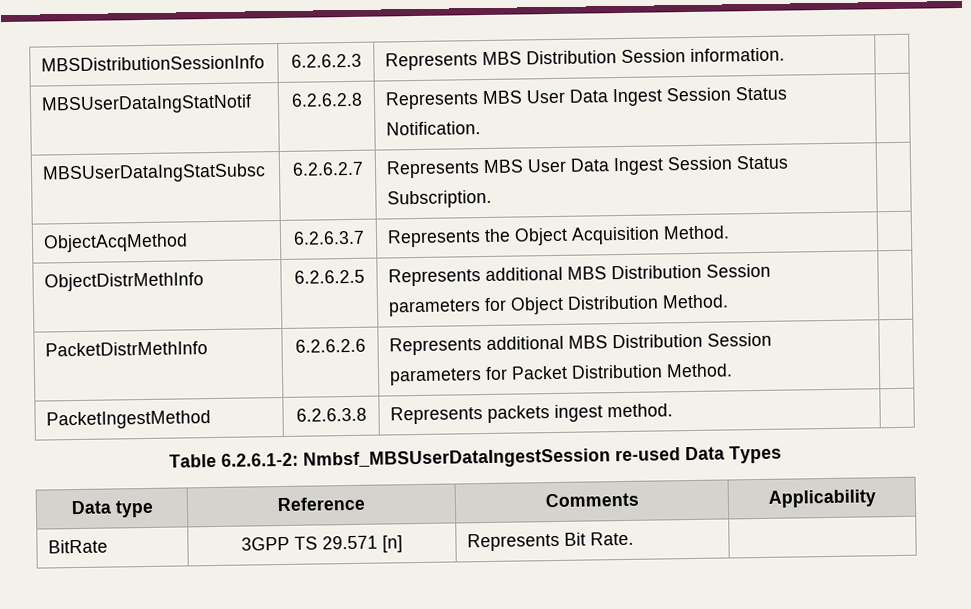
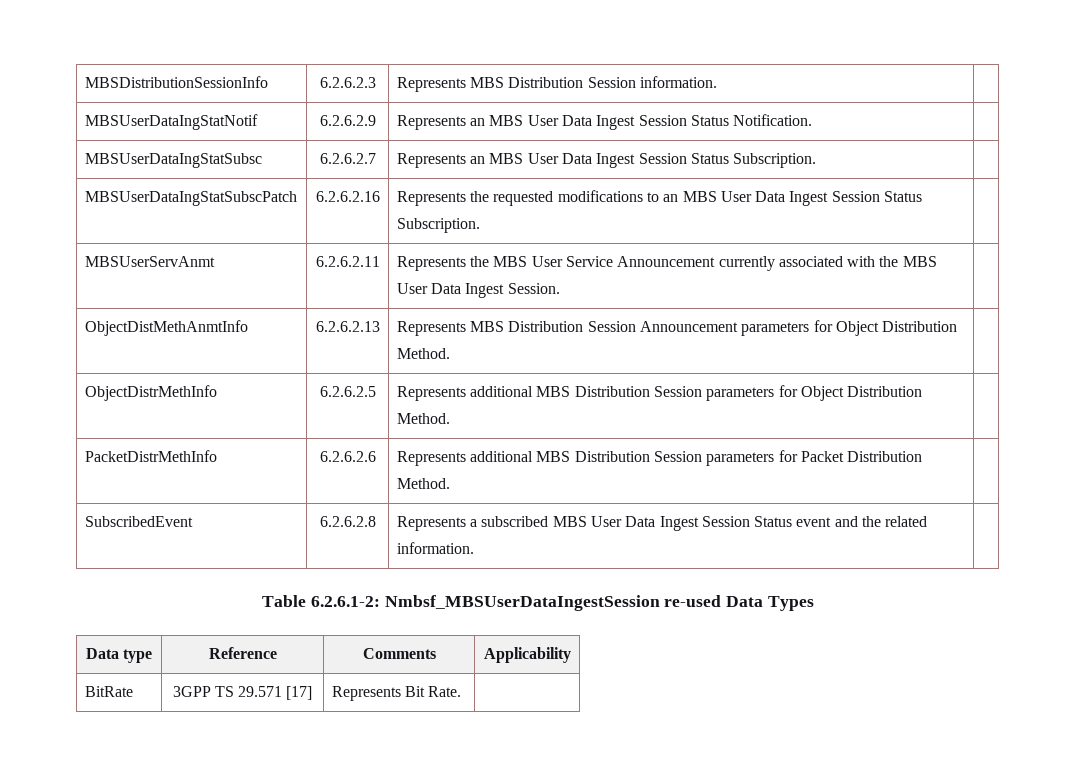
[290,92,363,107] [385,91,480,110] 6.2.6.2.8 | Represents -> [319,115,376,126] [396,115,485,130] 6.2.6.2.9 | Represents an
[483,155,790,176] [387,189,493,209] [43,233,189,253] [292,230,365,245] [387,226,661,248] MBS User Data Ingest Session Status Subscription. | // ObjectAcqMethod | 6.2.6.3.7 | Represents the Object Acquisition -> [469,153,817,168] [84,191,297,206] [315,191,380,202] [396,190,923,206] [396,218,480,233] [84,256,215,267] [315,256,380,267] [396,256,937,271] [396,283,560,298] [84,320,248,336] [315,321,380,332] [396,320,958,336] an MBS User Data Ingest Session Status Subscription. | // MBSUserDataIngStatSubscPatch | 6.2.6.2.16 | Represents the requested modifications to an MBS User Data Ingest Session Status Subscription. | // MBSUserServAnmt | 6.2.6.2.11 | Represents the MBS User Service Announcement currently associated with the MBS User Data Ingest Session. | // ObjectDistMethAnmtInfo | 6.2.6.2.13 | Represents MBS Distribution Session Announcement parameters for Object Distribution
[46,410,212,430] [295,407,367,422] [390,403,674,425] PacketIngestMethod | 6.2.6.3.8 | Represents packets ingest method. -> [84,516,193,527] [319,516,376,527] [396,516,928,531] [396,542,474,554] SubscribedEvent | 6.2.6.2.8 | Represents a subscribed MBS User Data Ingest Session Status event and the related information.
[382,535,403,553] [n] -> [286,686,313,700] [17]

